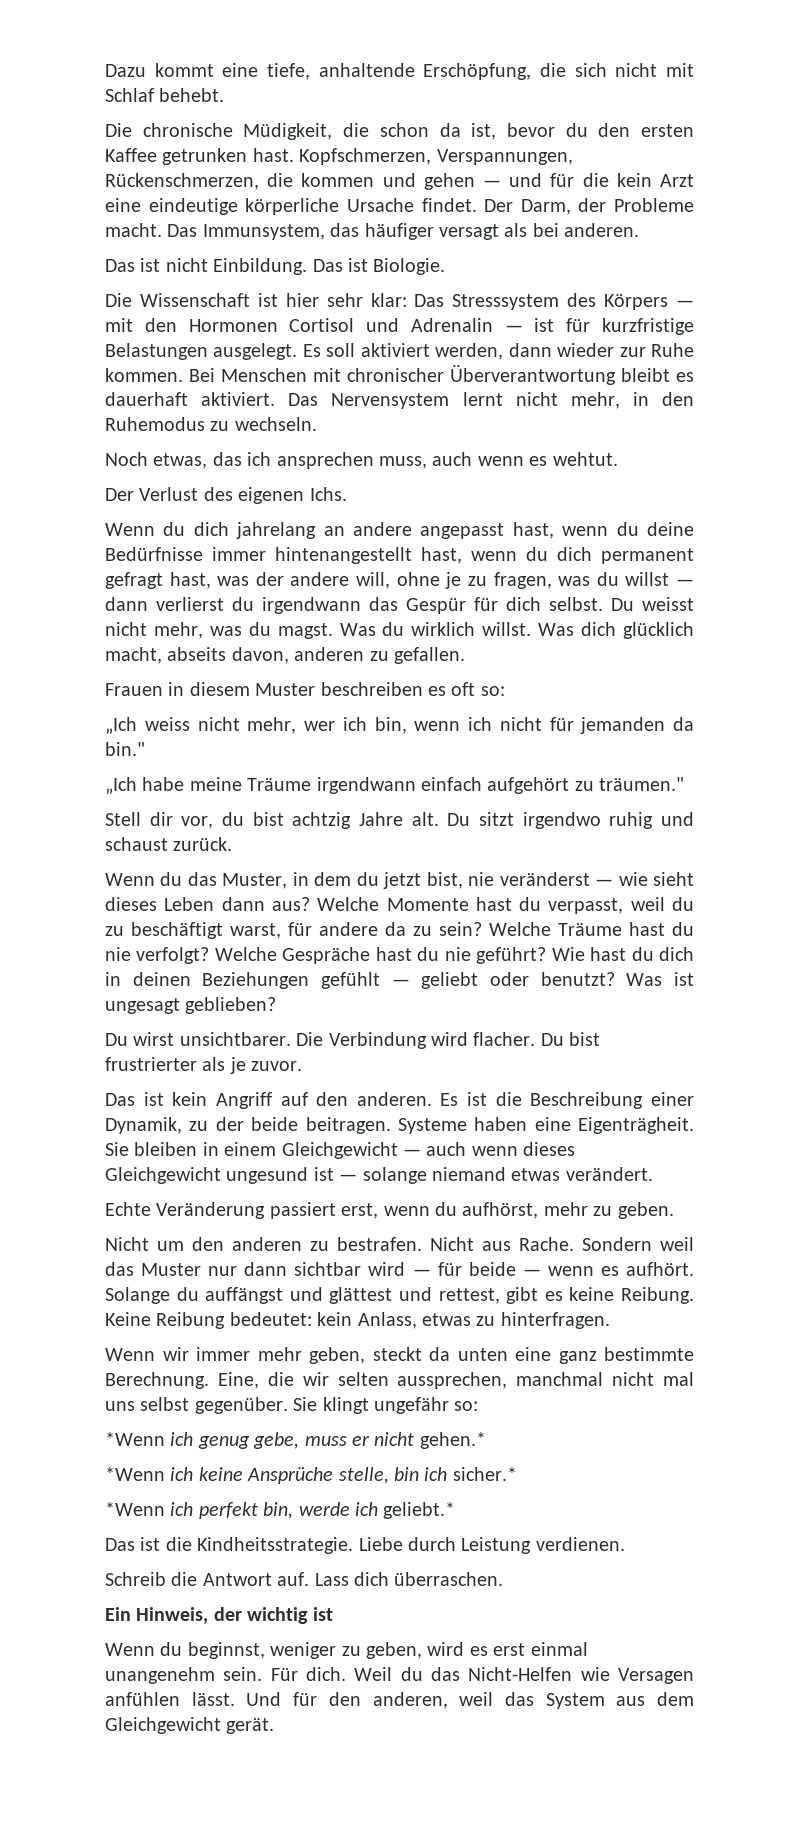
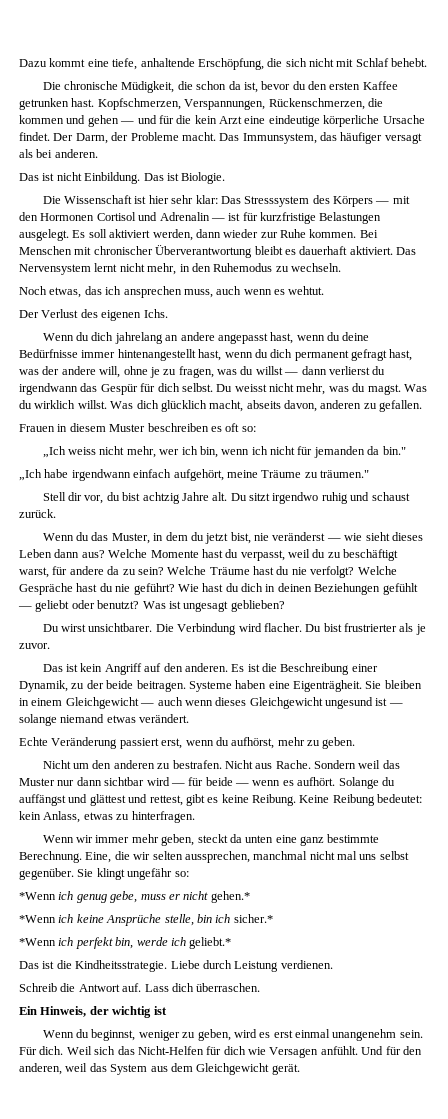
[189,777,570,794] meine Träume irgendwann einfach aufgehört -> [71,469,302,481] irgendwann einfach aufgehört, meine Träume
[400,1667,423,1681] du -> [94,1046,116,1055] sich
[580,1667,694,1684] [105,1692,235,1706] wie Versagen anfühlen lässt. -> [206,1046,358,1058] für dich wie Versagen anfühlt.

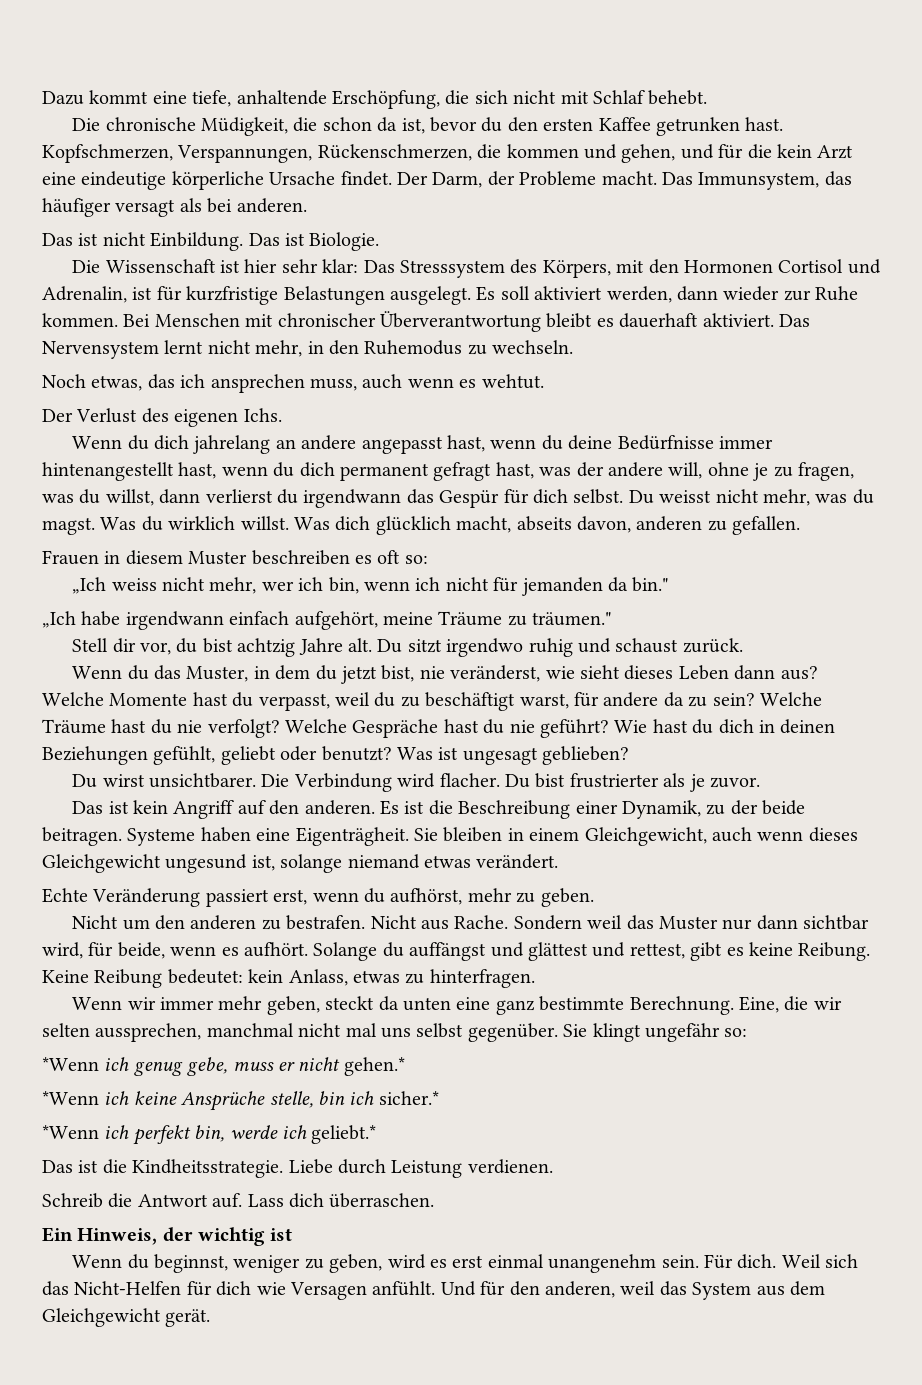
[87,115,135,127] gehen — -> [621,144,676,163] gehen,
[333,196,390,207] Körpers — -> [542,260,611,278] Körpers,
[159,212,225,221] Adrenalin — -> [42,286,127,303] Adrenalin,
[255,366,299,375] willst — -> [105,489,154,506] willst,
[272,532,341,541] veränderst — -> [450,665,541,682] veränderst,
[382,583,418,595] [18,606,32,609] gefühlt — -> [153,746,216,765] gefühlt,
[65,697,155,709] Gleichgewicht — -> [584,827,707,846] Gleichgewicht,
[375,698,403,706] ist — -> [251,855,275,871] ist,
[146,777,249,786] wird — für beide — -> [42,942,165,959] wird, für beide,

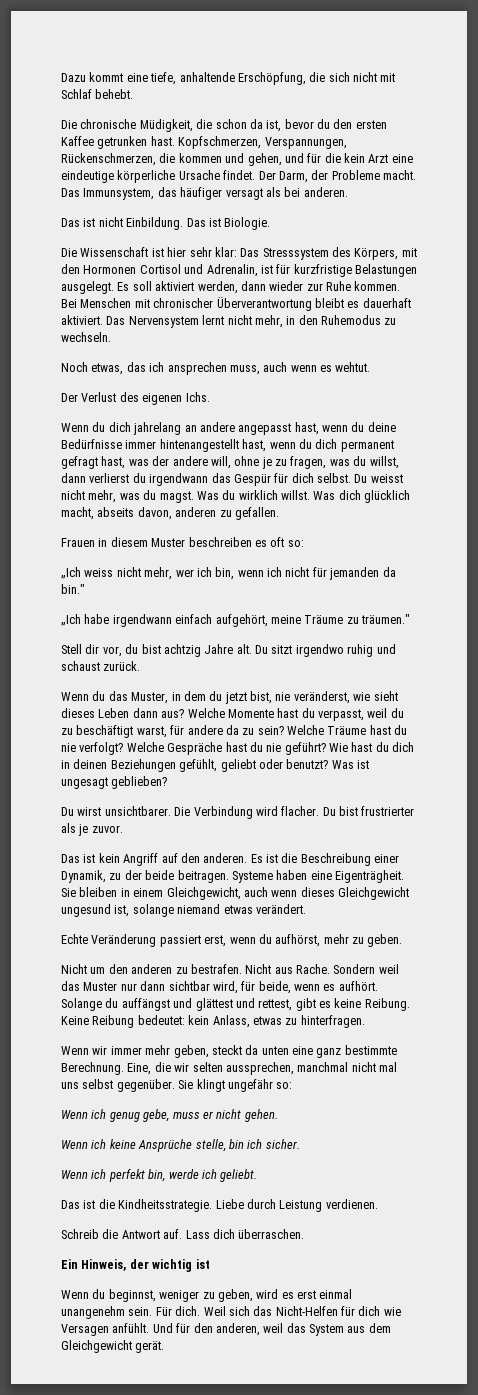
[42,1057,99,1071] *Wenn -> [61,1110,88,1119] Wenn
[343,1057,405,1076] [42,1091,99,1105] gehen.* // *Wenn -> [244,1109,278,1122] [61,1140,88,1149] gehen. // Wenn
[378,1091,439,1105] [42,1125,99,1139] sicher.* // *Wenn -> [265,1139,300,1149] [61,1170,88,1179] sicher. // Wenn
[311,1125,377,1144] geliebt.* -> [220,1169,258,1182] geliebt.

